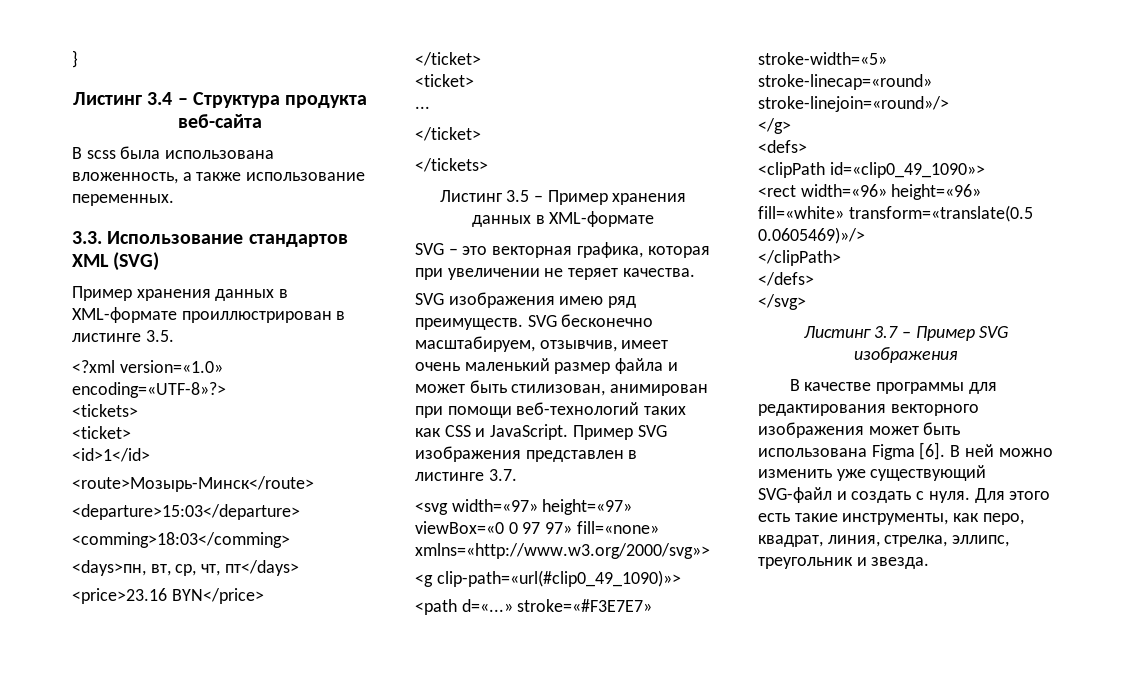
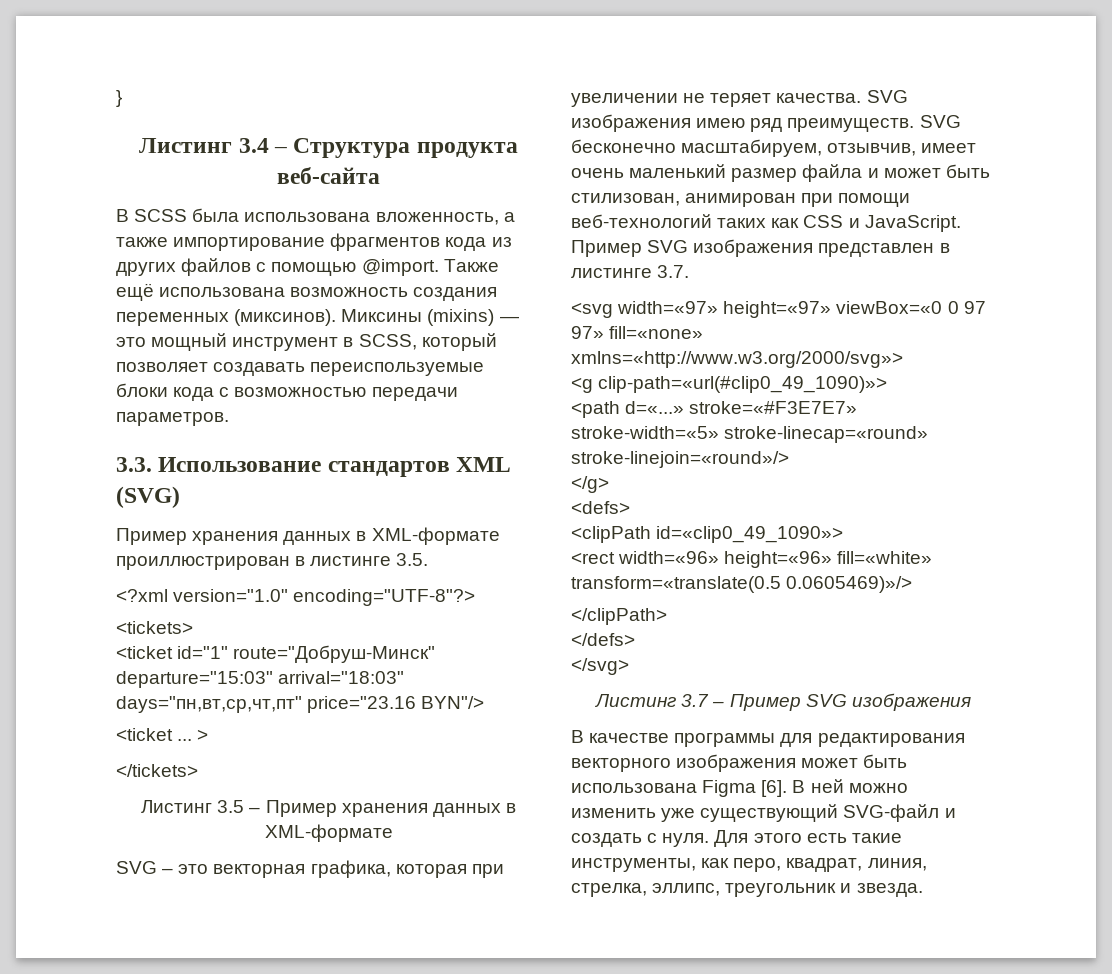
[86,150,116,159] scss -> [134,209,188,222] SCSS
[246,172,366,181] [72,194,174,206] использование переменных. -> [173,233,512,251] [116,258,499,276] [116,283,498,301] [116,309,519,326] [116,333,497,351] [116,362,485,376] [116,383,458,401] [116,412,229,426] импортирование фрагментов кода из других файлов с помощью @import. Также ещё использована возможность создания переменных (миксинов). Миксины (mixins) — это мощный инструмент в SCSS, который позволяет создавать переиспользуемые блоки кода с возможностью передачи параметров.
[119,360,223,373] [72,382,226,398] version=«1.0» encoding=«UTF-8»?> -> [173,589,476,606] version="1.0" encoding="UTF-8"?>
[72,426,131,439] [72,448,150,462] [72,476,314,492] [72,504,300,520] [72,532,290,548] [72,560,299,576] [72,588,264,604] [415,52,481,66] [415,74,474,87] <ticket> // <id>1</id> // <route>Мозырь-Минск</route> // <departure>15:03</departure> // <comming>18:03</comming> // <days>пн, вт, ср, чт, пт</days> // <price>23.16 BYN</price> // </ticket> // <ticket> // -> [116,645,436,663] [116,671,405,688] [116,696,485,713] [116,728,173,741] <ticket id="1" route="Добруш-Минск" departure="15:03" arrival="18:03" days="пн,вт,ср,чт,пт" price="23.16 BYN"/> // <ticket
[415,127,481,141] // </ticket> -> [197,729,209,741] >
(695, 272) // -> (862, 98) none

